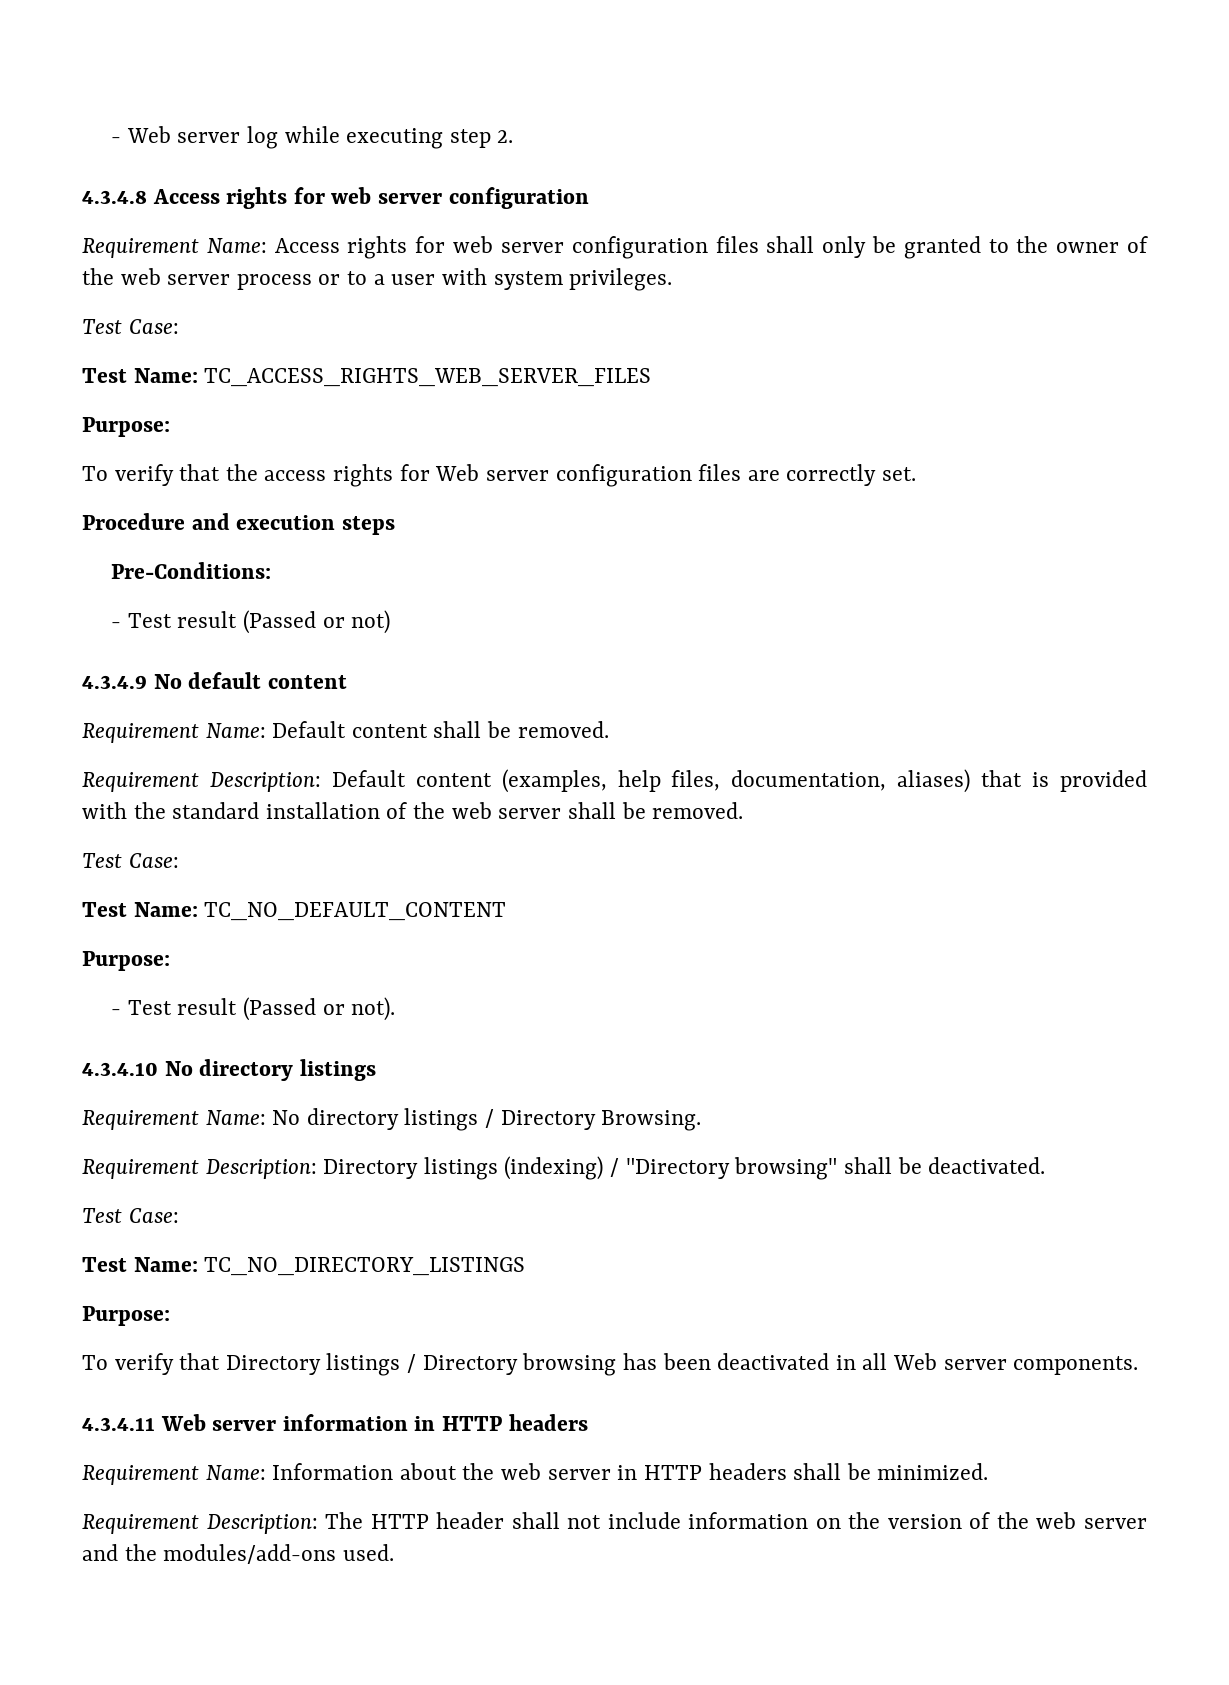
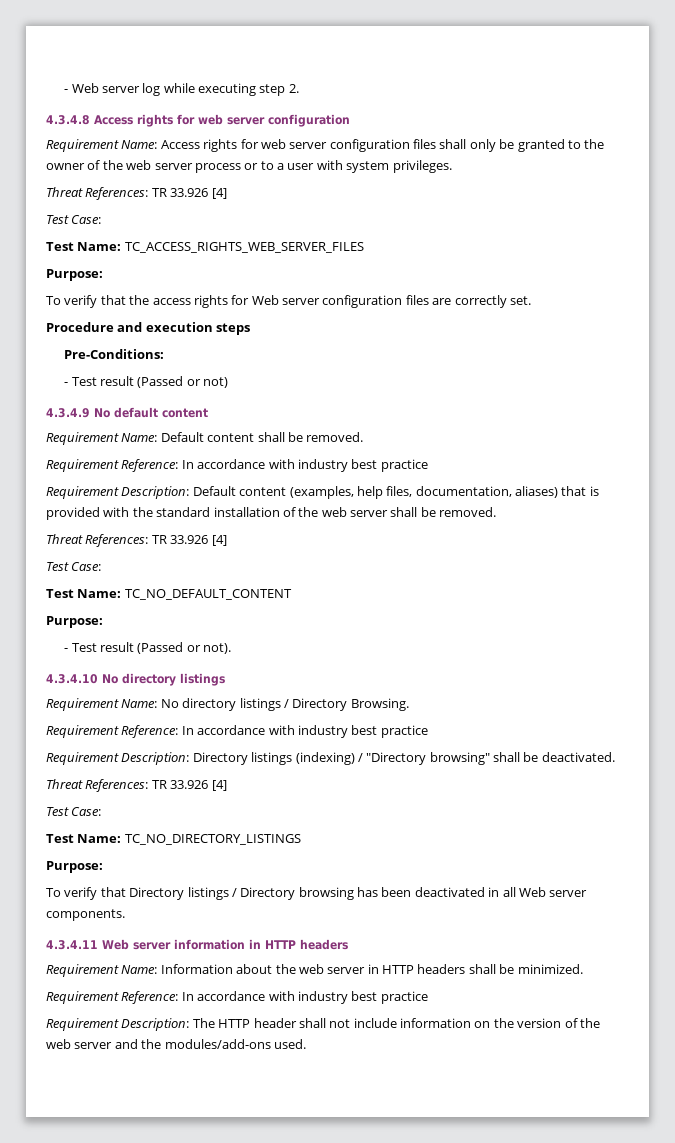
(673, 279) none -> [46,187,227,200] // Threat References: TR 33.926 [4]
(609, 729) none -> [46,459,428,472] // Requirement Reference: In accordance with industry best practice
(744, 810) none -> [46,534,227,547] // Threat References: TR 33.926 [4]
(702, 1120) none -> [46,725,428,738] // Requirement Reference: In accordance with industry best practice
(1046, 1165) none -> [46,779,227,792] // Threat References: TR 33.926 [4]
(989, 1471) none -> [46,991,428,1004] // Requirement Reference: In accordance with industry best practice

